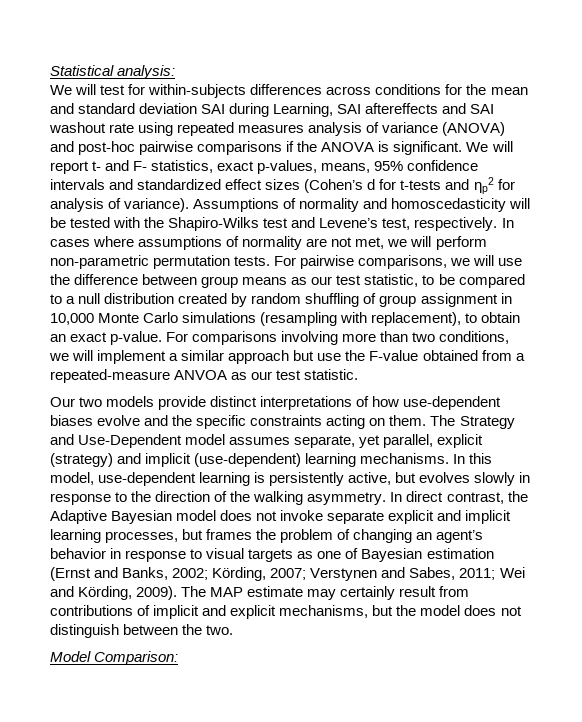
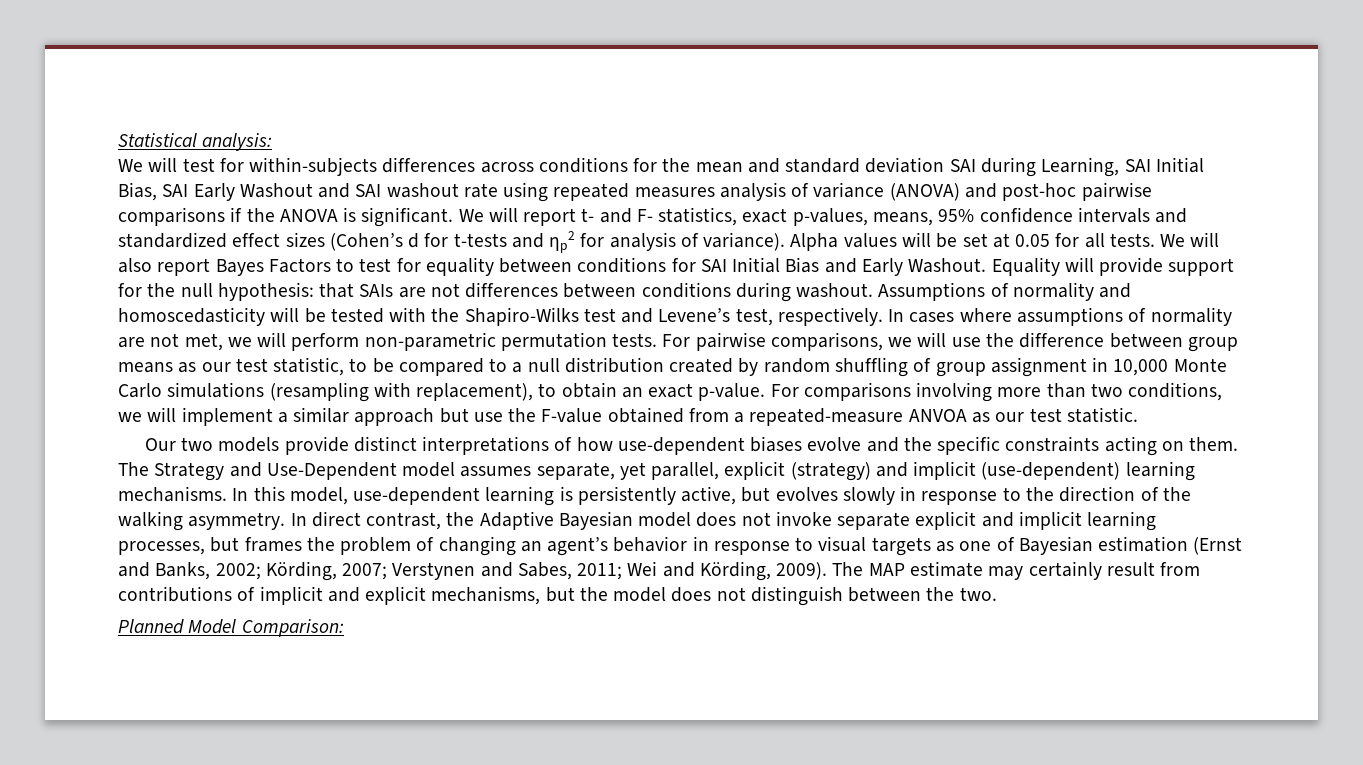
[365,103,439,114] aftereffects -> [1155,157,1204,173] [118,182,313,201] Initial Bias, SAI Early Washout
(190, 205) none -> [790,232,1220,251] [118,257,1235,276] [118,282,874,302] Alpha values will be set at 0.05 for all tests. We will also report Bayes Factors to test for equality between conditions for SAI Initial Bias and Early Washout. Equality will provide support for the null hypothesis: that SAIs are not differences between conditions during washout.
(234, 630) none -> [118,619,184,634] Planned

